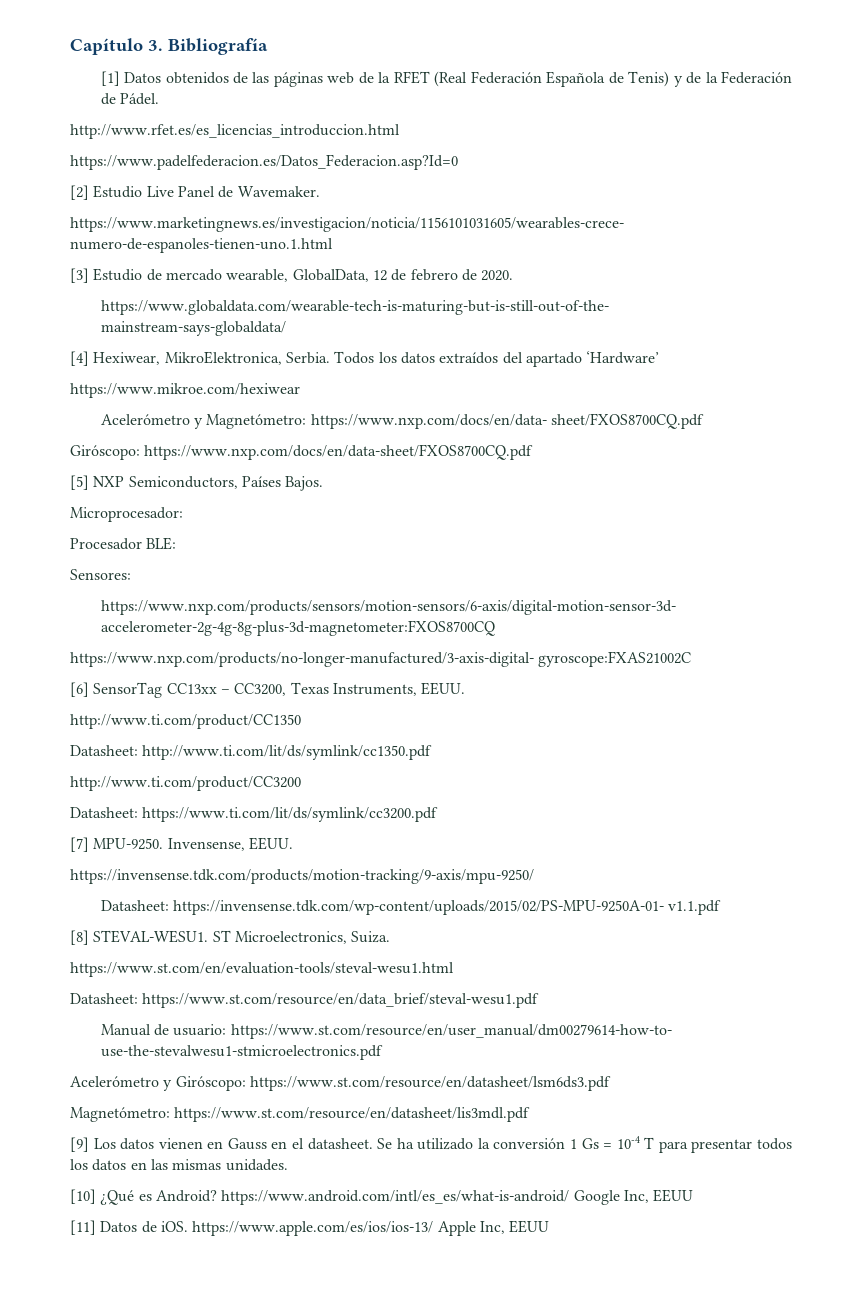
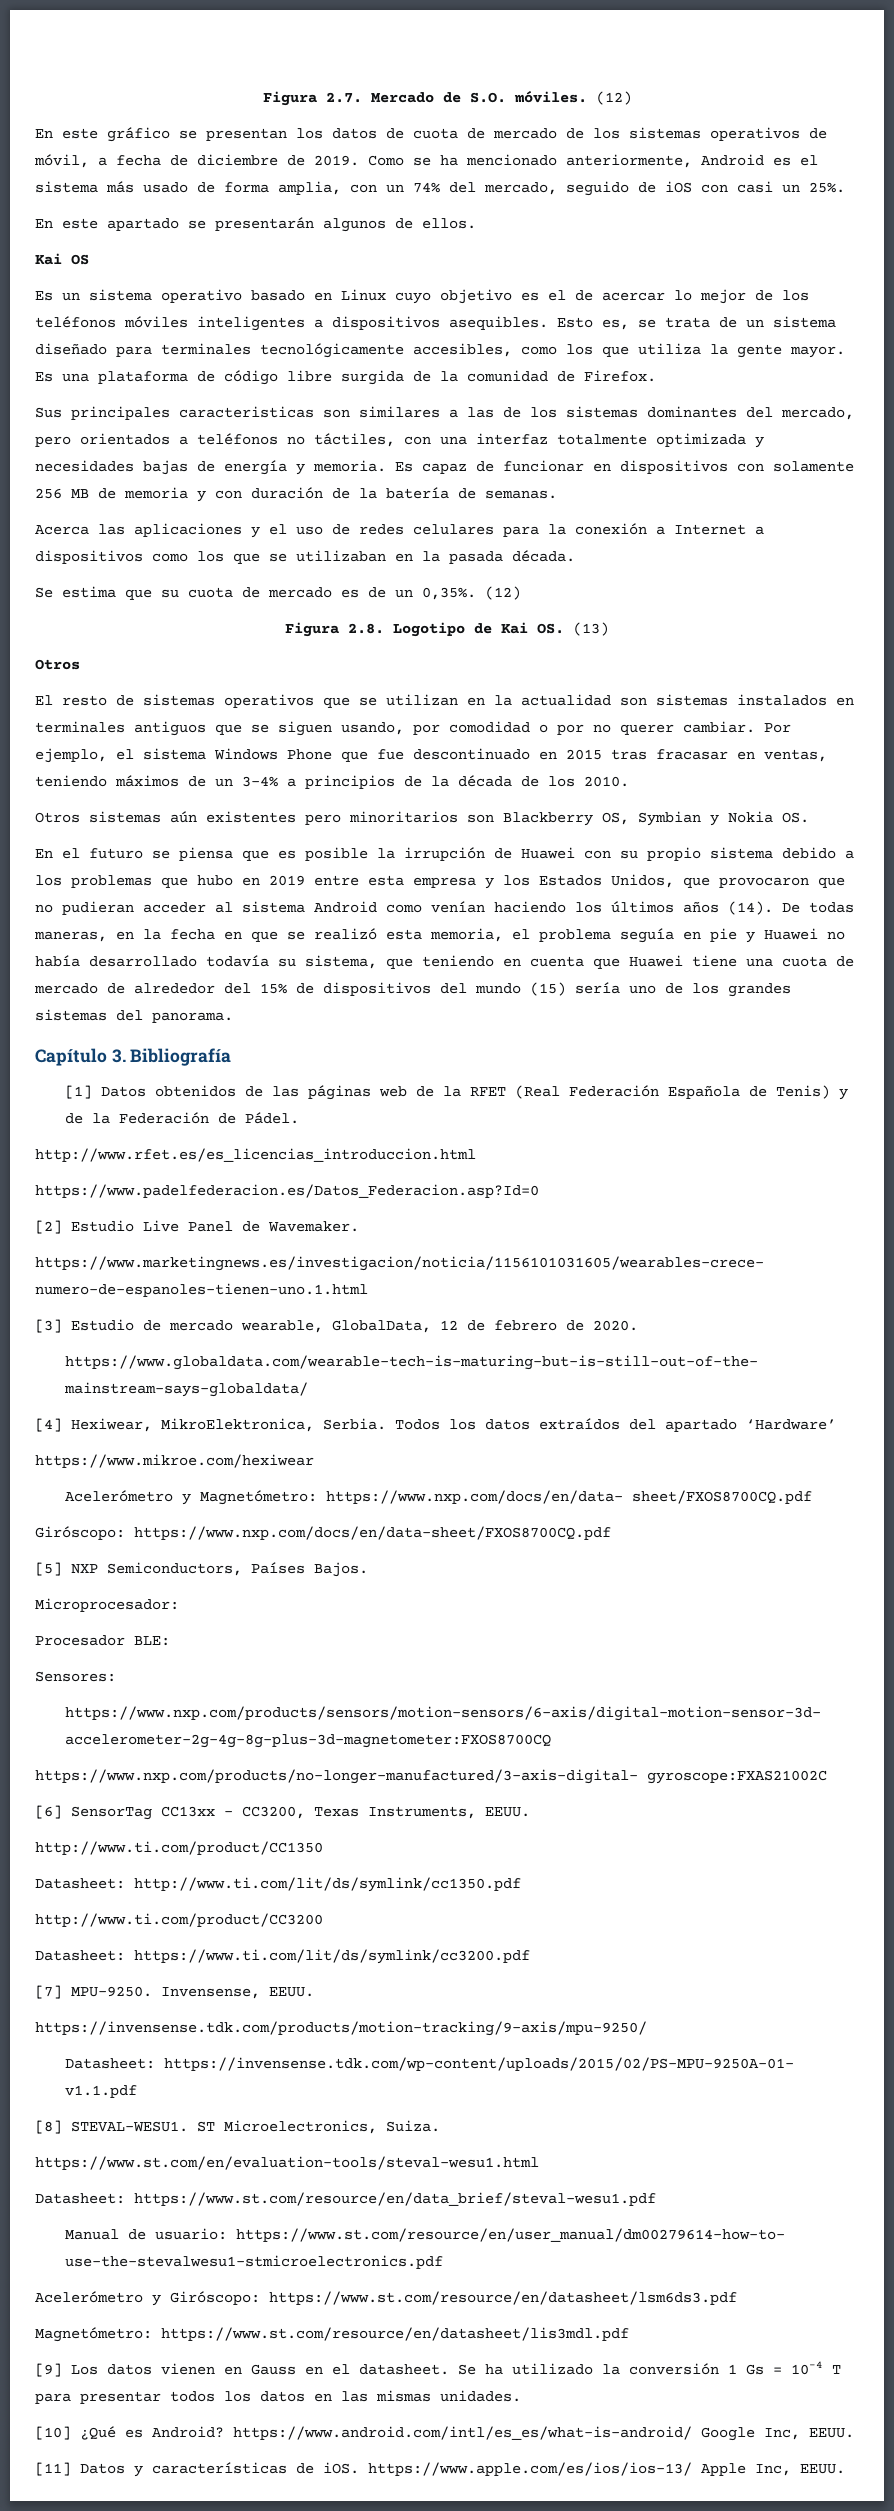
(70, 46) none -> [262,90,632,106] [35,127,827,142] [34,154,818,168] [35,181,845,196] [35,217,476,232] [35,253,89,265] [35,289,809,304] [35,316,836,331] [35,343,845,358] [35,370,656,385] [35,406,854,420] [35,433,764,448] [35,460,854,475] [35,487,557,502] [35,523,764,538] [35,550,575,564] [35,586,521,600] [285,622,609,637] [35,659,80,670] [35,694,854,708] [35,721,791,736] [35,748,827,763] [35,775,629,789] [35,811,809,826] [35,847,854,861] [35,874,845,889] [35,901,854,915] [34,928,845,943] [35,955,854,969] [34,982,791,997] [35,1009,233,1023] Figura 2.7. Mercado de S.O. móviles. (12) // En este gráfico se presentan los datos de cuota de mercado de los sistemas operativos de móvil, a fecha de diciembre de 2019. Como se ha mencionado anteriormente, Android es el sistema más usado de forma amplia, con un 74% del mercado, seguido de iOS con casi un 25%. // En este apartado se presentarán algunos de ellos. // Kai OS // Es un sistema operativo basado en Linux cuyo objetivo es el de acercar lo mejor de los teléfonos móviles inteligentes a dispositivos asequibles. Esto es, se trata de un sistema diseñado para terminales tecnológicamente accesibles, como los que utiliza la gente mayor. Es una plataforma de código libre surgida de la comunidad de Firefox. // Sus principales caracteristicas son similares a las de los sistemas dominantes del mercado, pero orientados a teléfonos no táctiles, con una interfaz totalmente optimizada y necesidades bajas de energía y memoria. Es capaz de funcionar en dispositivos con solamente 256 MB de memoria y con duración de la batería de semanas. // Acerca las aplicaciones y el uso de redes celulares para la conexión a Internet a dispositivos como los que se utilizaban en la pasada década. // Se estima que su cuota de mercado es de un 0,35%. (12) // Figura 2.8. Logotipo de Kai OS. (13) // Otros // El resto de sistemas operativos que se utilizan en la actualidad son sistemas instalados en terminales antiguos que se siguen usando, por comodidad o por no querer cambiar. Por ejemplo, el sistema Windows Phone que fue descontinuado en 2015 tras fracasar en ventas, teniendo máximos de un 3-4% a principios de la década de los 2010. // Otros sistemas aún existentes pero minoritarios son Blackberry OS, Symbian y Nokia OS. // En el futuro se piensa que es posible la irrupción de Huawei con su propio sistema debido a los problemas que hubo en 2019 entre esta empresa y los Estados Unidos, que provocaron que no pudieran acceder al sistema Android como venían haciendo los últimos años (14). De todas maneras, en la fecha en que se realizó esta memoria, el problema seguía en pie y Huawei no había desarrollado todavía su sistema, que teniendo en cuenta que Huawei tiene una cuota de mercado de alrededor del 15% de dispositivos del mundo (15) sería uno de los grandes sistemas del panorama. //
[653,1189,694,1202] EEUU -> [809,2428,854,2438] EEUU.
(138, 1226) none -> [134,2462,287,2477] y características
[509,1220,550,1233] EEUU -> [800,2464,845,2474] EEUU.

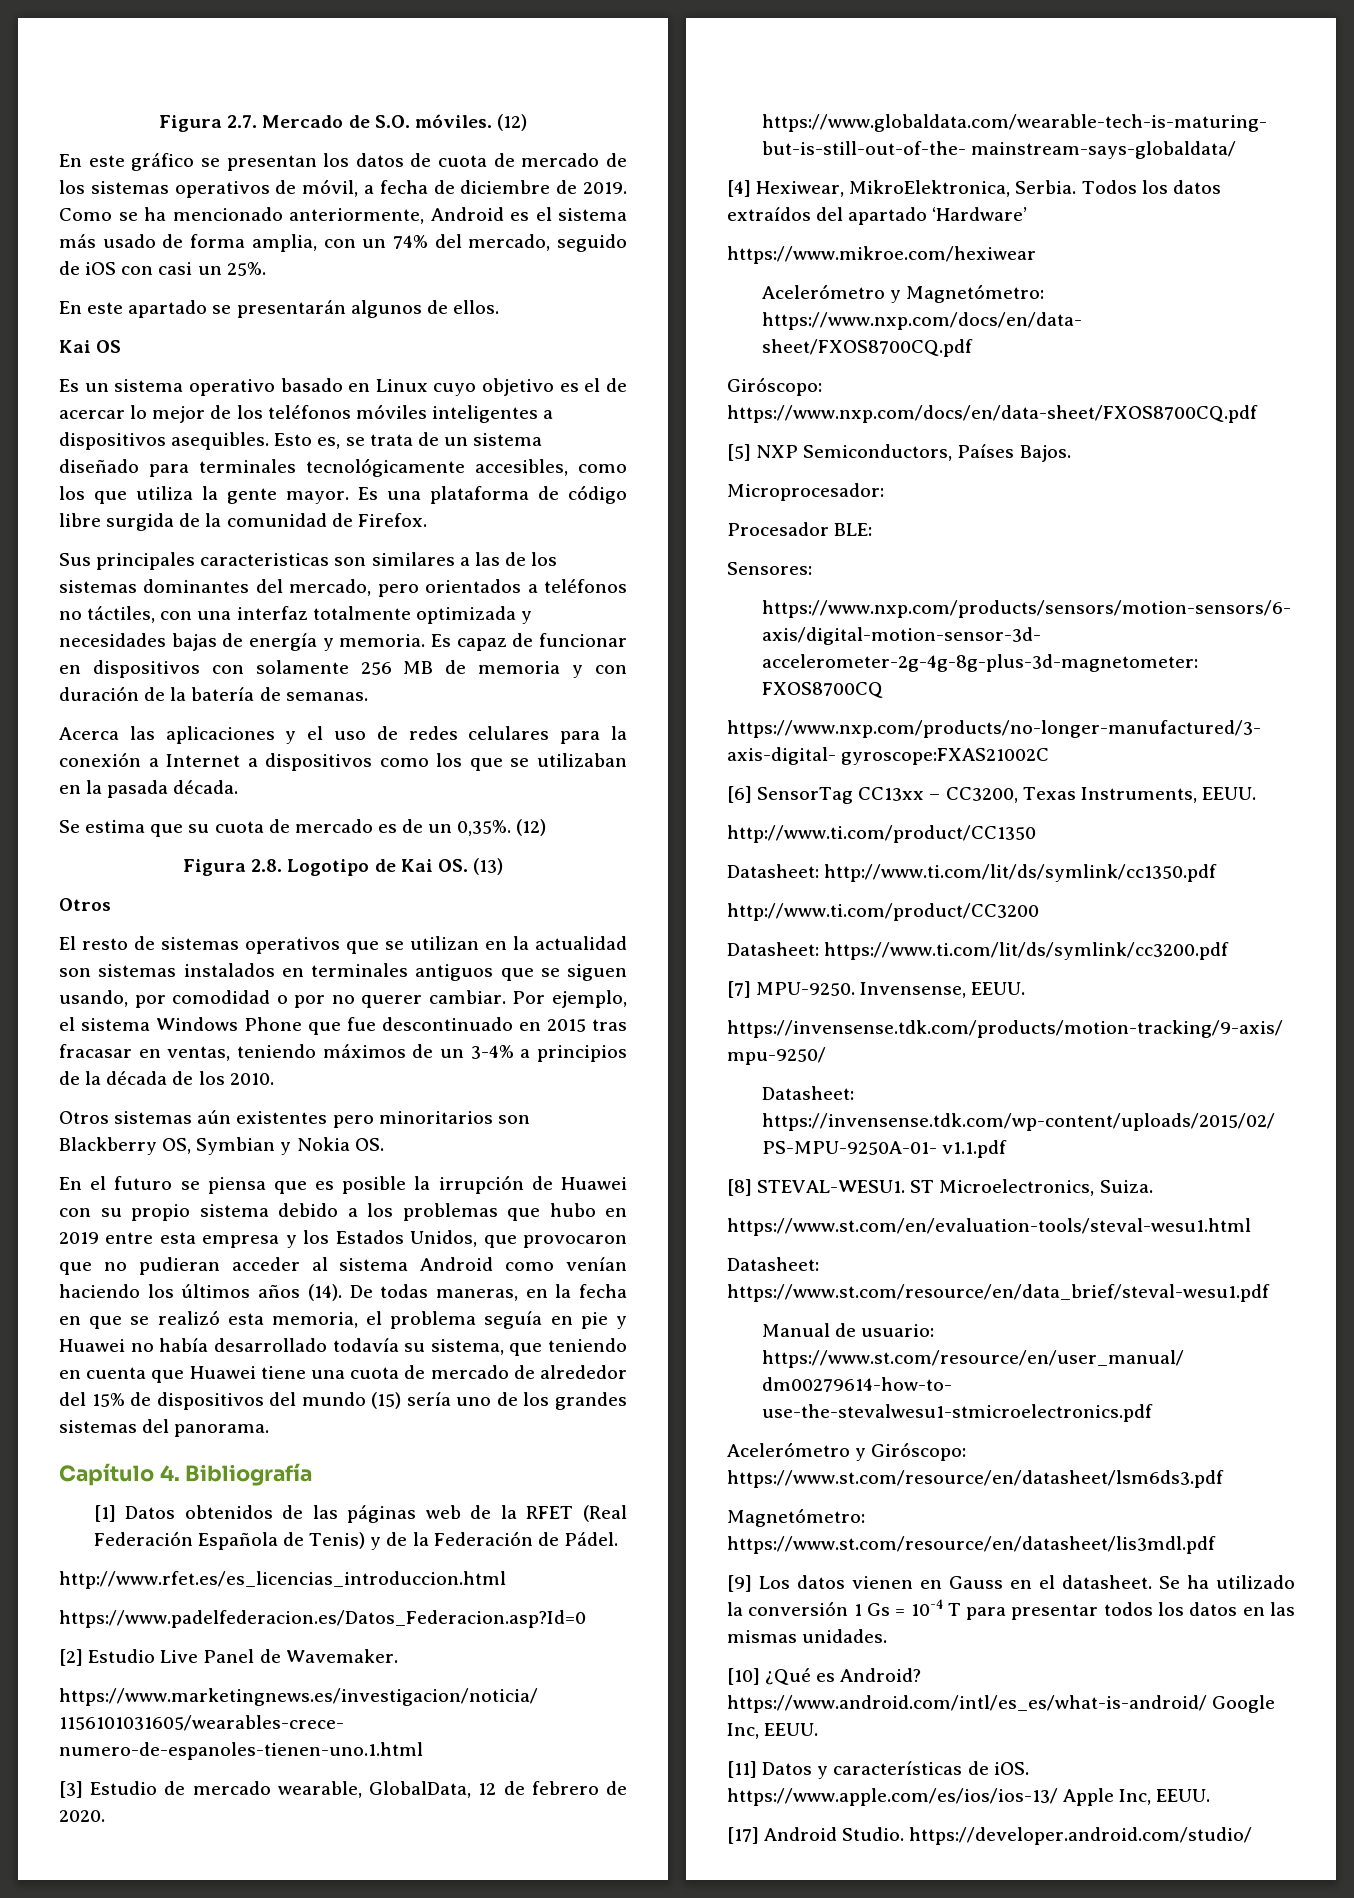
[111,1049,126,1063] 3. -> [159,1465,180,1481] 4.
(845, 2469) none -> [727,1827,1253,1845] // [17] Android Studio. https://developer.android.com/studio/

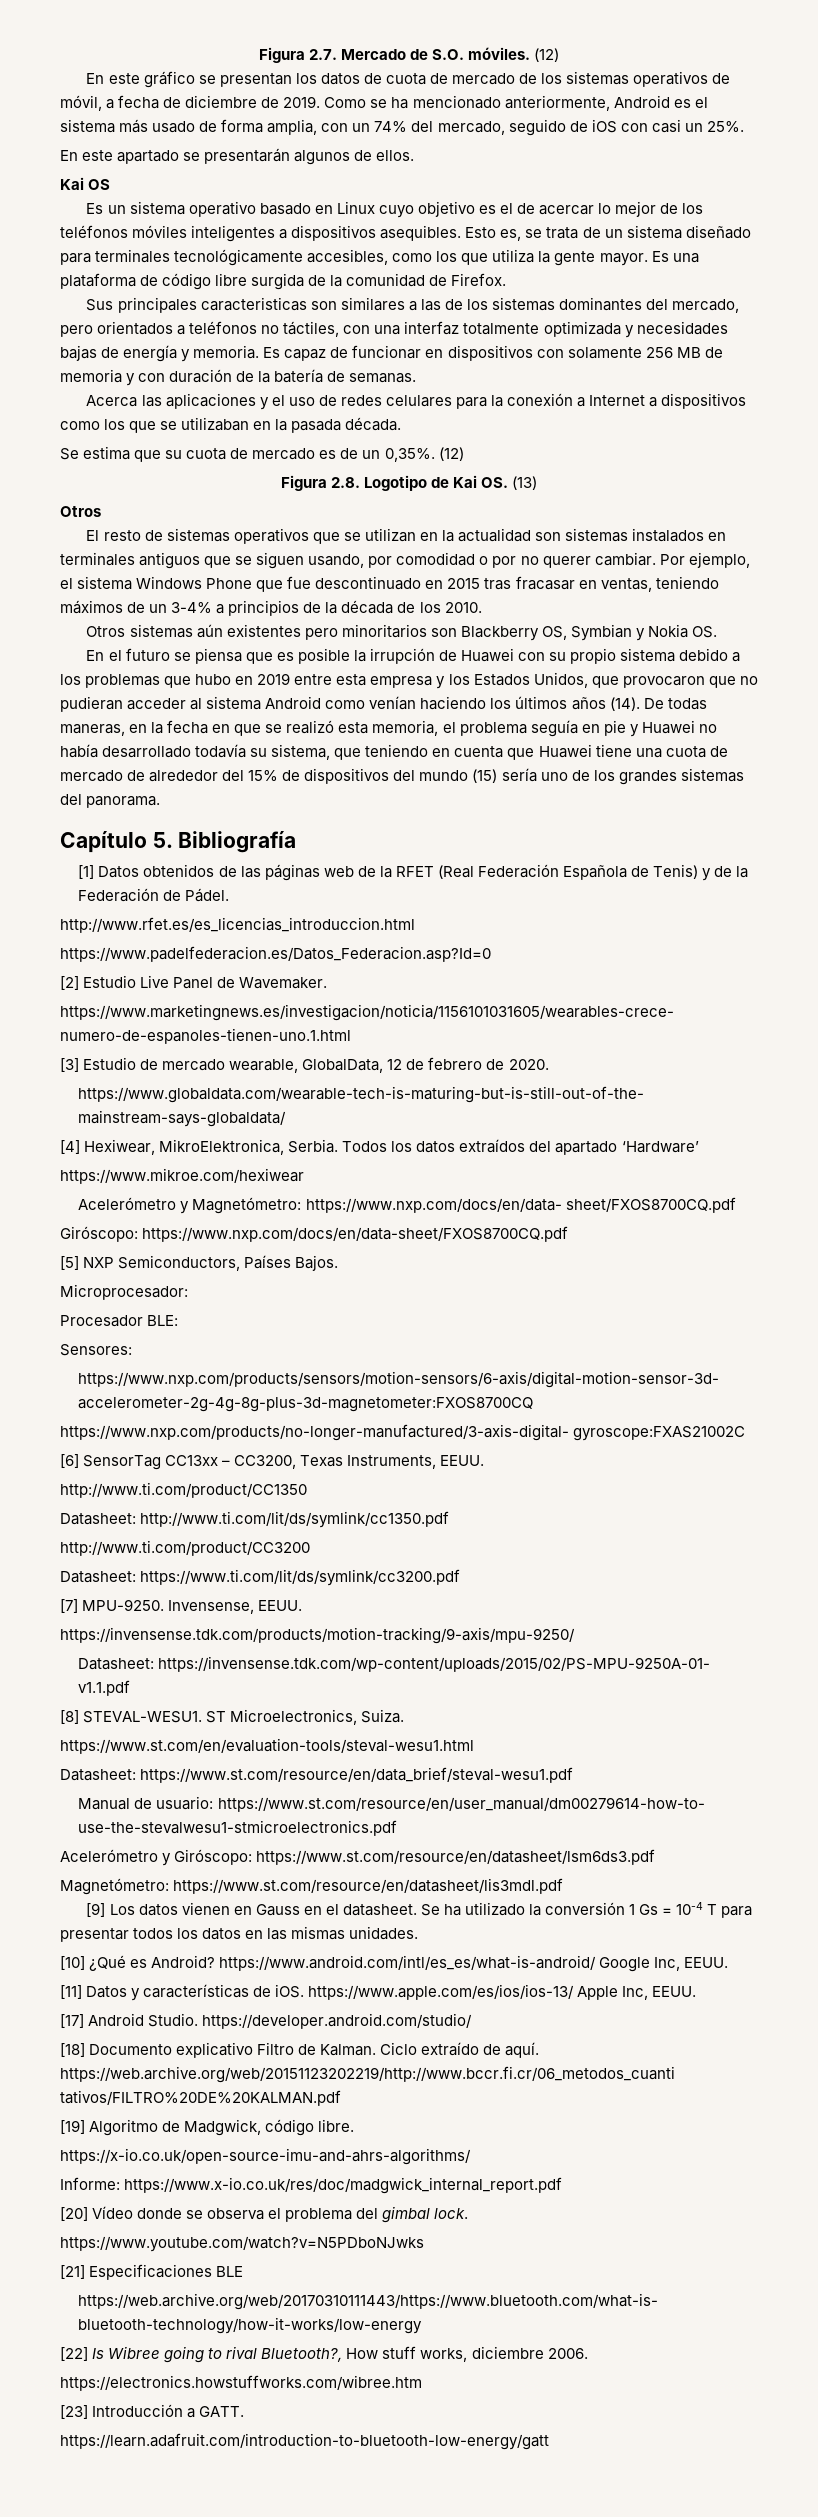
[159,1465,180,1481] 4. -> [152,832,173,848] 5.
(1253, 1836) none -> [60,2042,540,2058] [60,2066,675,2083] [60,2090,341,2106] [60,2119,355,2136] [60,2148,471,2165] [60,2177,563,2194] [60,2206,469,2223] [60,2236,424,2252] [60,2264,244,2280] [78,2293,659,2310] [78,2317,423,2334] [60,2346,588,2363] [60,2375,422,2391] [60,2404,245,2419] [60,2433,549,2450] // [18] Documento explicativo Filtro de Kalman. Ciclo extraído de aquí. https://web.archive.org/web/20151123202219/http://www.bccr.fi.cr/06_metodos_cuanti tativos/FILTRO%20DE%20KALMAN.pdf // [19] Algoritmo de Madgwick, código libre. // https://x-io.co.uk/open-source-imu-and-ahrs-algorithms/ // Informe: https://www.x-io.co.uk/res/doc/madgwick_internal_report.pdf // [20] Vídeo donde se observa el problema del gimbal lock. // https://www.youtube.com/watch?v=N5PDboNJwks // [21] Especificaciones BLE // https://web.archive.org/web/20170310111443/https://www.bluetooth.com/what-is- bluetooth-technology/how-it-works/low-energy // [22] Is Wibree going to rival Bluetooth?, How stuff works, diciembre 2006. // https://electronics.howstuffworks.com/wibree.htm // [23] Introducción a GATT. // https://learn.adafruit.com/introduction-to-bluetooth-low-energy/gatt

